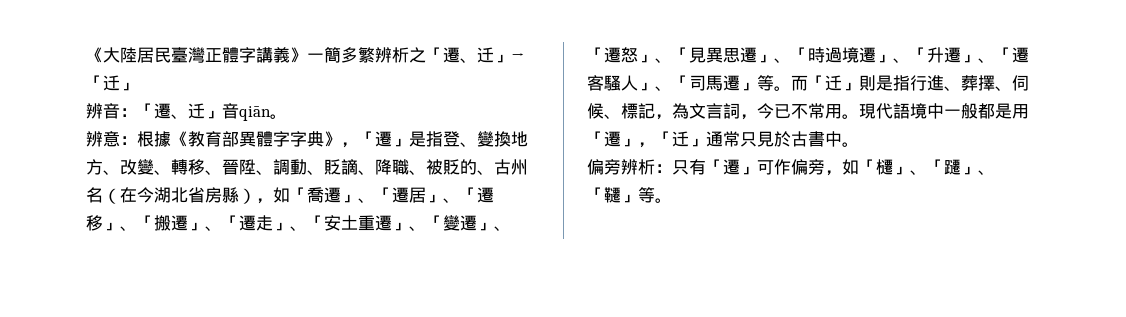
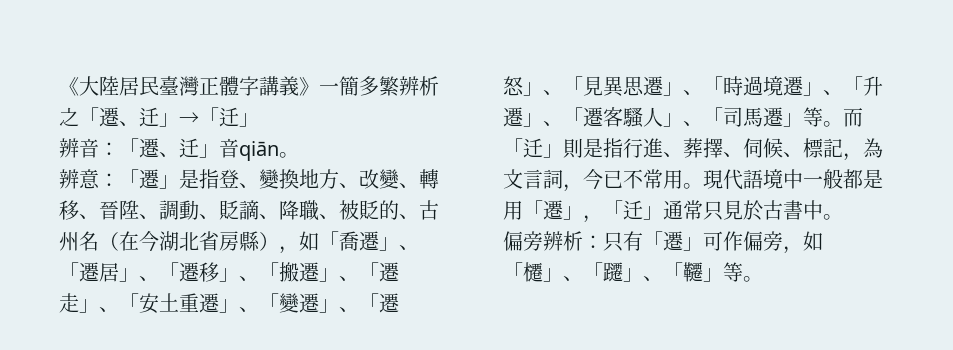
[137,131,358,148] 根據《教育部異體字字典》， -> (119, 180) none

